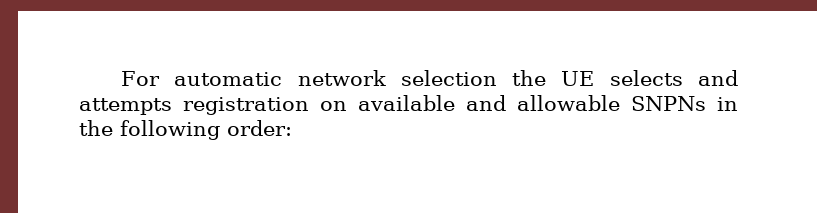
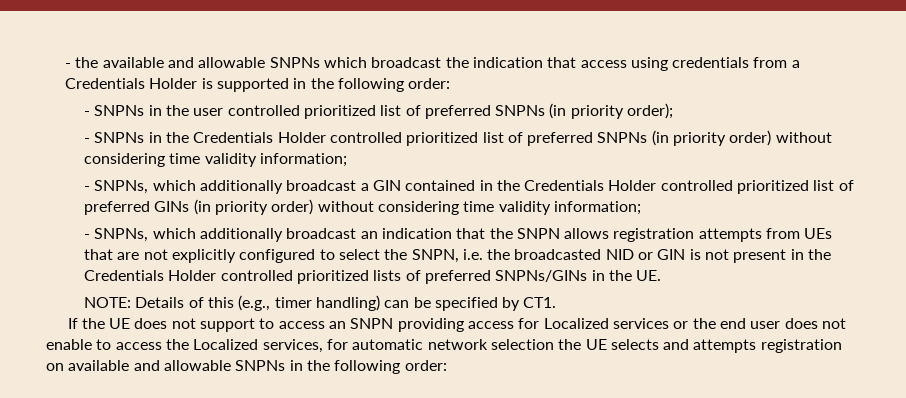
[121,71,161,86] For -> [64,57,800,71] [64,78,451,92] [83,103,674,119] [83,130,832,146] [83,153,347,167] [83,180,854,194] [83,199,641,215] [83,228,833,242] [83,249,832,263] [83,270,662,284] [83,295,557,311] [67,318,846,332] [46,339,348,353] - the available and allowable SNPNs which broadcast the indication that access using credentials from a Credentials Holder is supported in the following order: // - SNPNs in the user controlled prioritized list of preferred SNPNs (in priority order); // - SNPNs in the Credentials Holder controlled prioritized list of preferred SNPNs (in priority order) without considering time validity information; // - SNPNs, which additionally broadcast a GIN contained in the Credentials Holder controlled prioritized list of preferred GINs (in priority order) without considering time validity information; // - SNPNs, which additionally broadcast an indication that the SNPN allows registration attempts from UEs that are not explicitly configured to select the SNPN, i.e. the broadcasted NID or GIN is not present in the Credentials Holder controlled prioritized lists of preferred SNPNs/GINs in the UE. // NOTE: Details of this (e.g., timer handling) can be specified by CT1. // If the UE does not support to access an SNPN providing access for Localized services or the end user does not enable to access the Localized services, for

